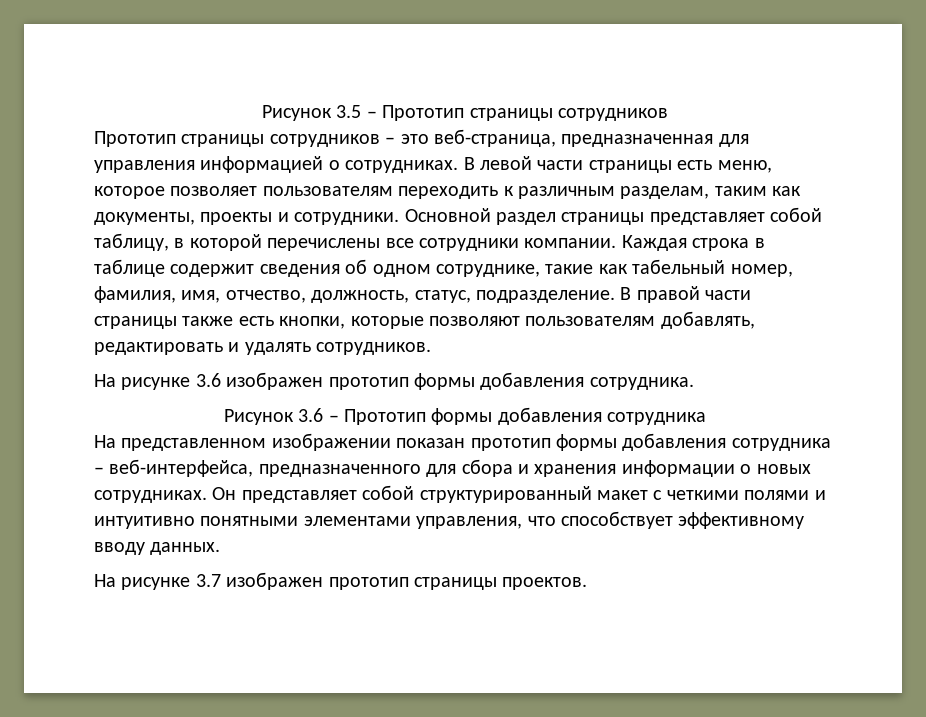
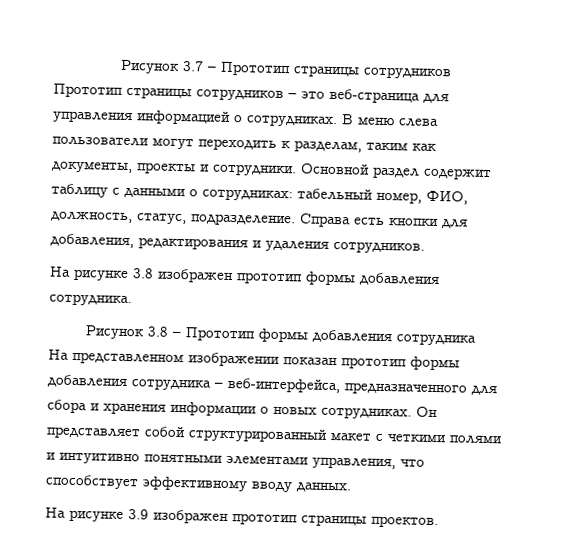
[262,105,362,121] Рисунок 3.5 -> [119,59,204,74] Рисунок 3.7
[433,129,714,147] веб-страница, предназначенная -> [329,88,420,104] веб-страница
[480,156,772,173] [94,186,393,199] левой части страницы есть меню, которое позволяет пользователям -> [357,117,439,128] [52,136,194,150] меню слева пользователи могут
[518,186,615,199] различным -> (290, 144) none
[561,207,823,225] [94,233,765,251] [94,259,793,277] [94,286,752,303] [94,311,755,329] [94,342,311,355] страницы представляет собой таблицу, в которой перечислены все сотрудники компании. Каждая строка в таблице содержит сведения об одном сотруднике, такие как табельный номер, фамилия, имя, отчество, должность, статус, подразделение. В правой части страницы также есть кнопки, которые позволяют пользователям добавлять, редактировать и удалять -> [423,167,492,181] [51,183,468,205] [51,211,468,229] [50,233,329,252] содержит таблицу с данными о сотрудниках: табельный номер, ФИО, должность, статус, подразделение. Справа есть кнопки для добавления, редактирования и удаления
[195,373,221,387] 3.6 -> [132,268,154,279] 3.8
[298,408,324,422] 3.6 -> [147,326,169,337] 3.8
[195,574,221,587] 3.7 -> [128,509,149,520] 3.9

